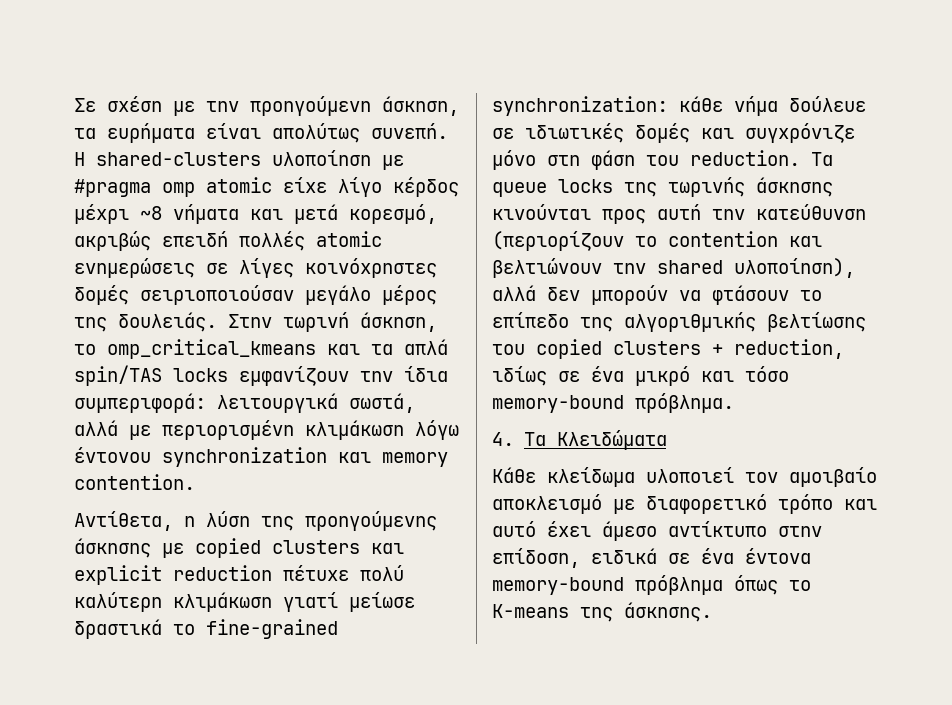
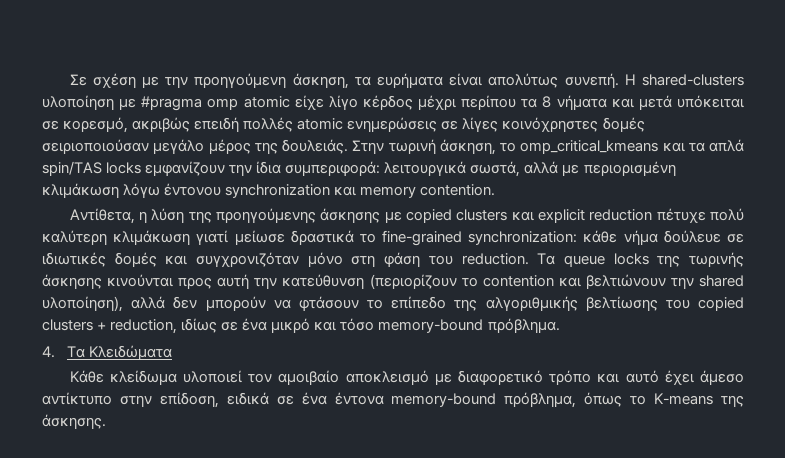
[140,206,162,220] ~8 -> [461,95,552,110] περίπου τα 8
(338, 214) none -> [676,95,744,108] [42,120,59,130] υπόκειται σε
[745,123,855,143] συγχρόνιζε -> [196,252,300,267] συγχρονιζόταν
[635,575,723,595] πρόβλημα -> [504,392,577,408] πρόβλημα,

